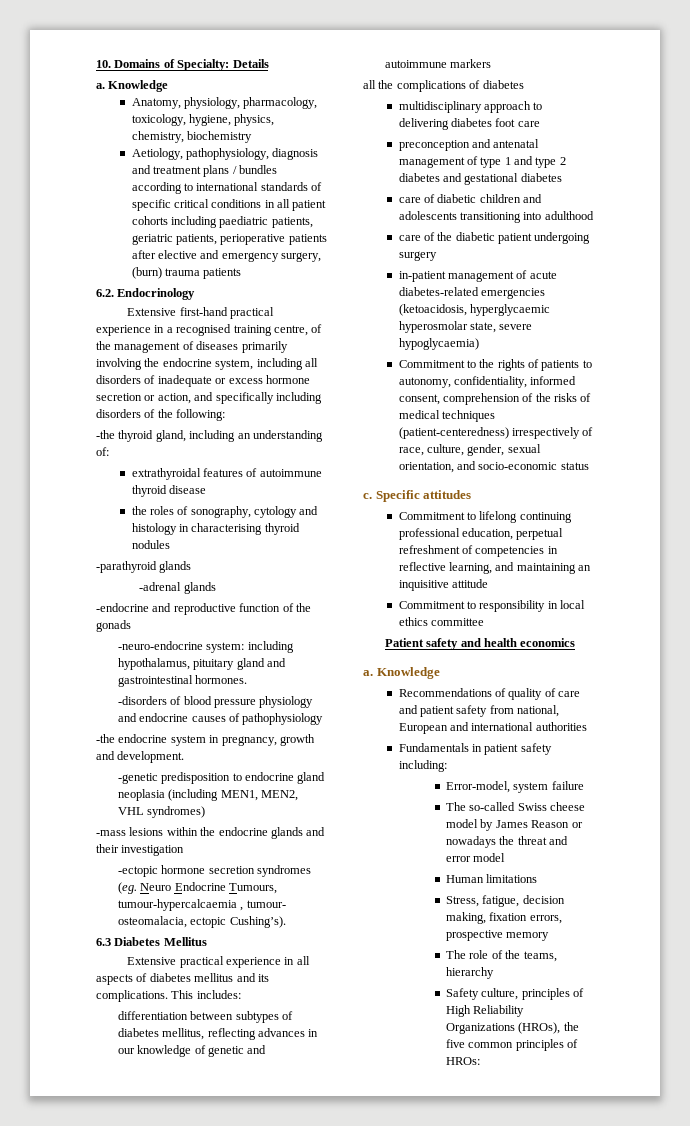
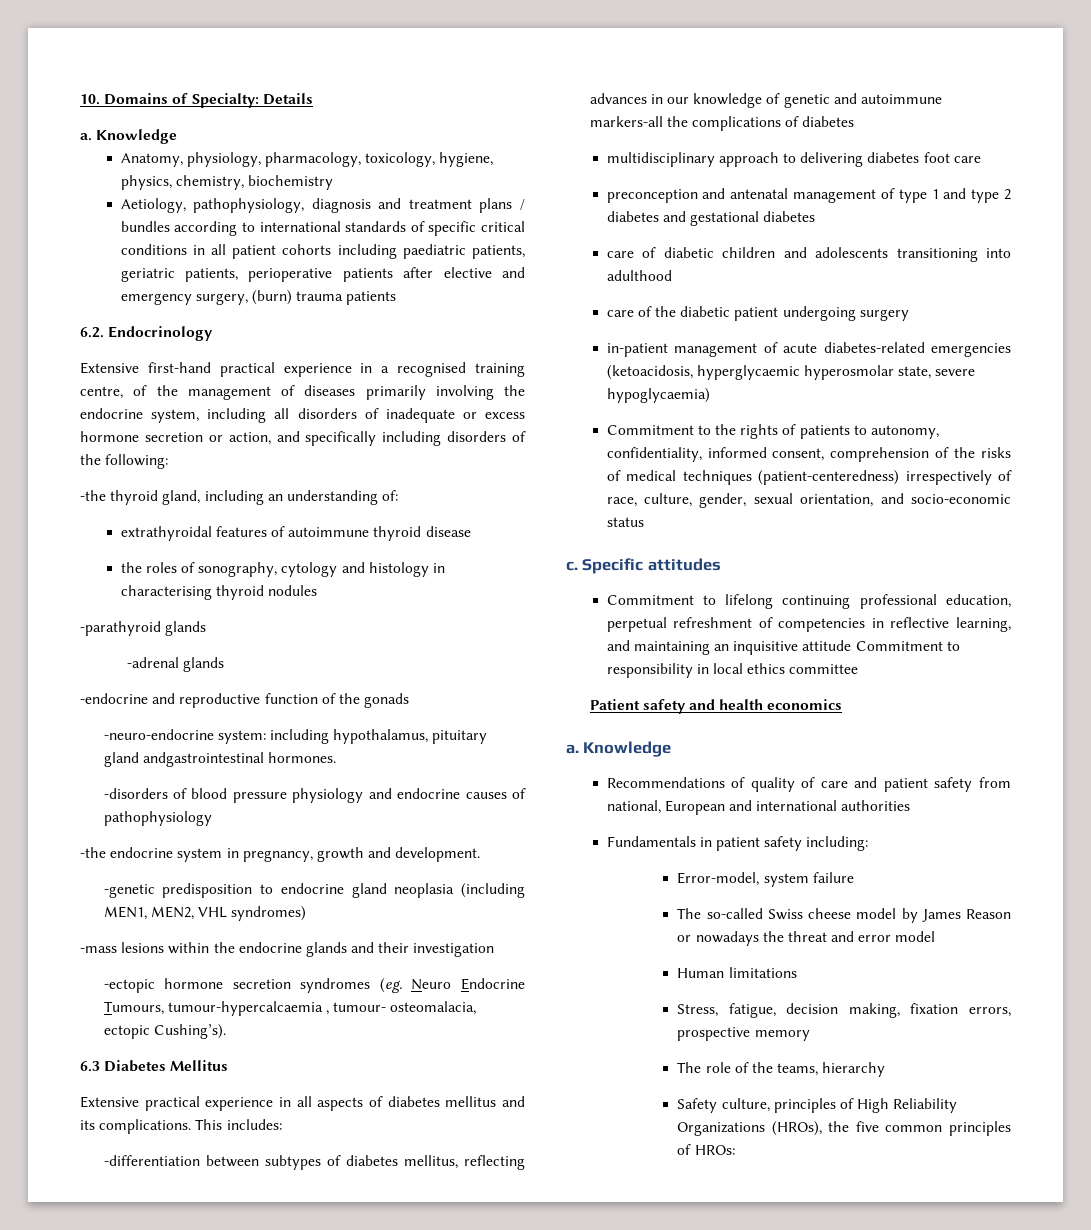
[266,658,286,667] [117,675,193,687] and gastrointestinal -> [142,752,264,767] andgastrointestinal
[117,1011,188,1020] differentiation -> [103,1155,200,1166] -differentiation
[450,59,492,68] [363,80,376,89] markers // all -> [589,116,663,127] markers-all
(488, 583) // -> (852, 645) none

